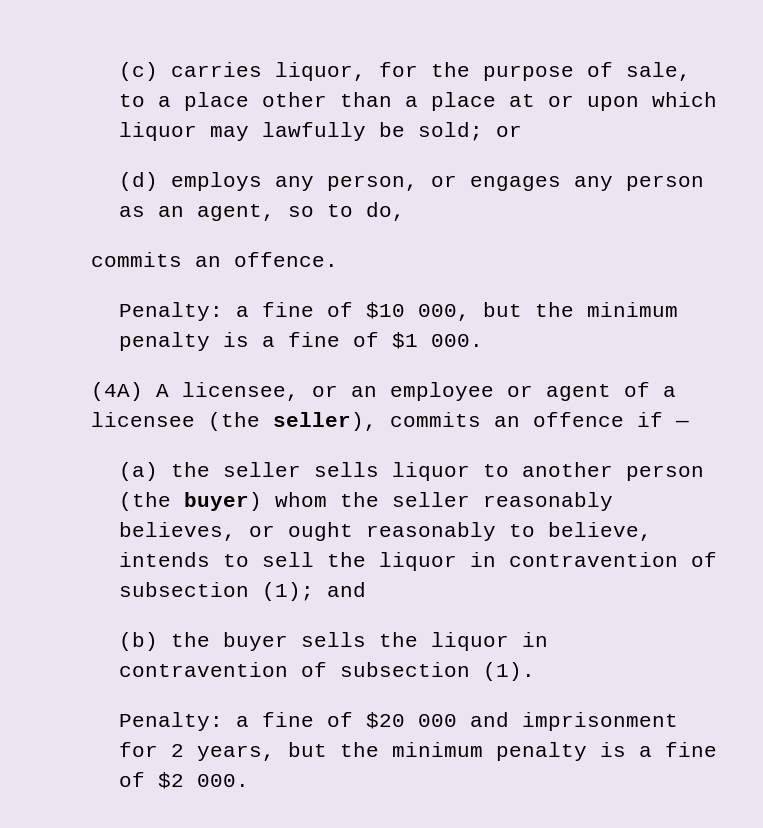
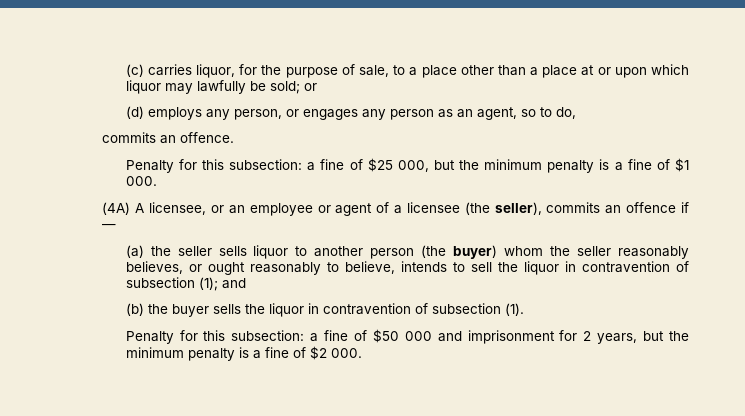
[119,302,406,321] Penalty: a fine of $10 -> [125,158,393,173] Penalty for this subsection: a fine of $25
[119,712,406,731] Penalty: a fine of $20 -> [125,329,399,344] Penalty for this subsection: a fine of $50

